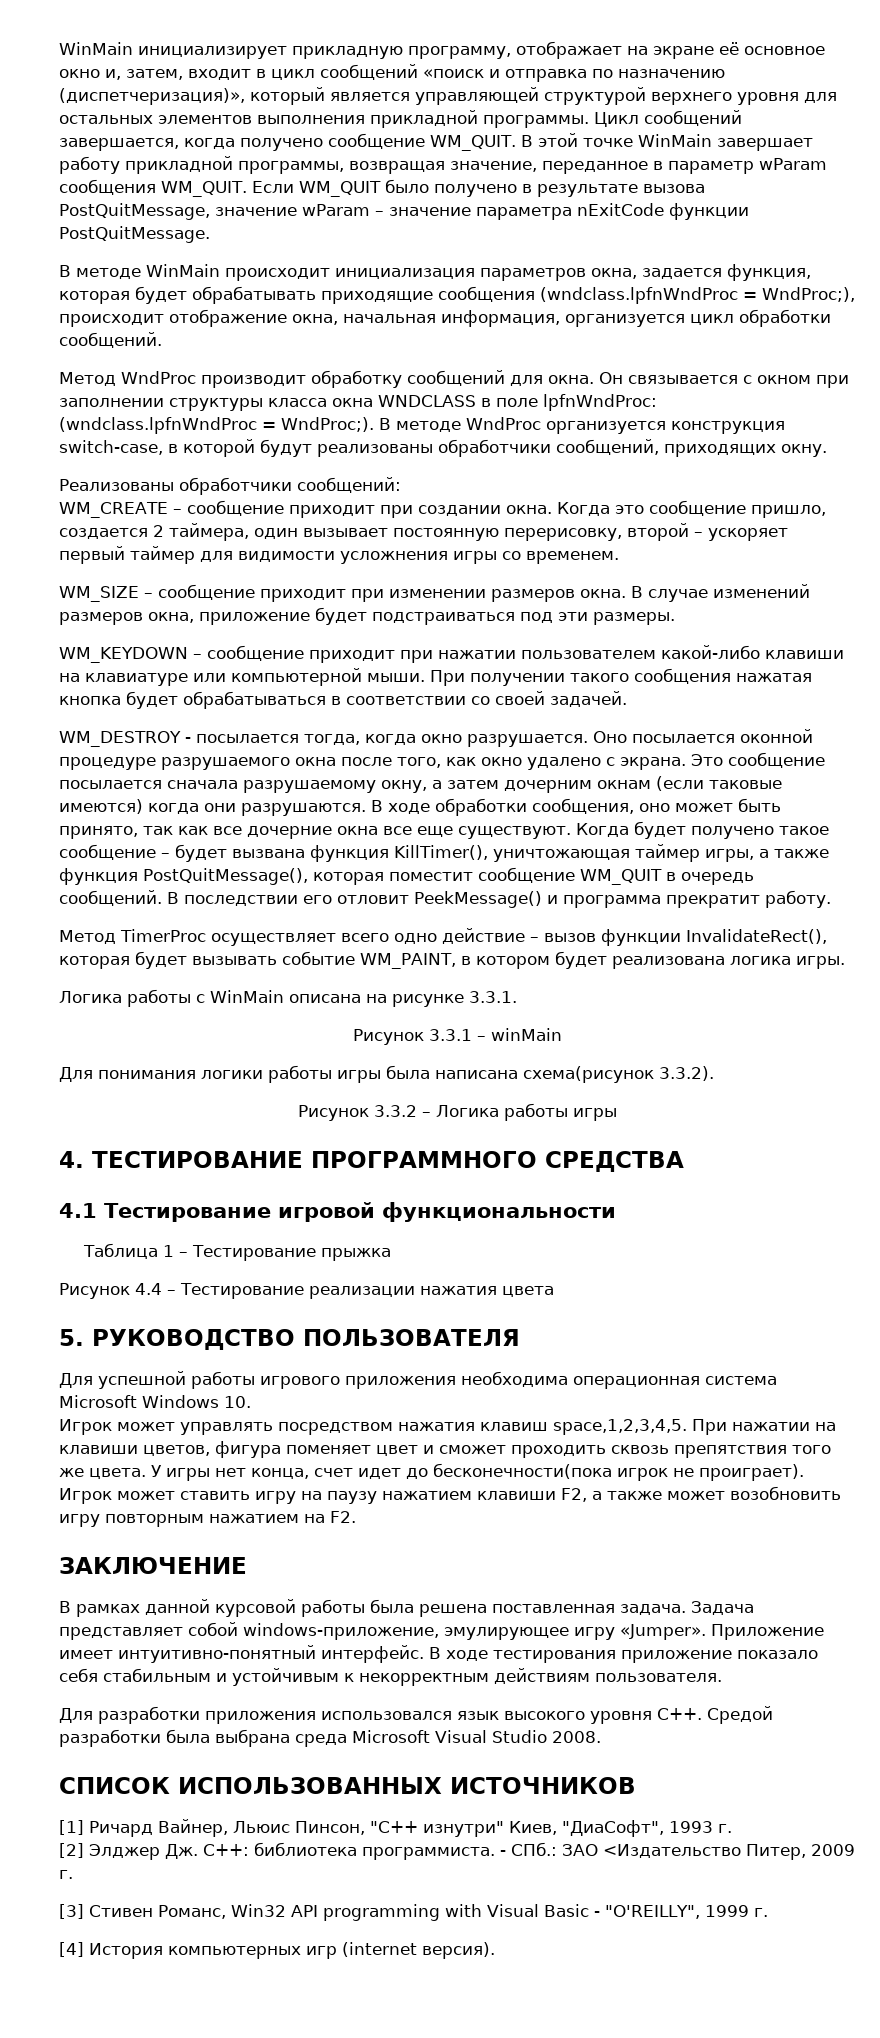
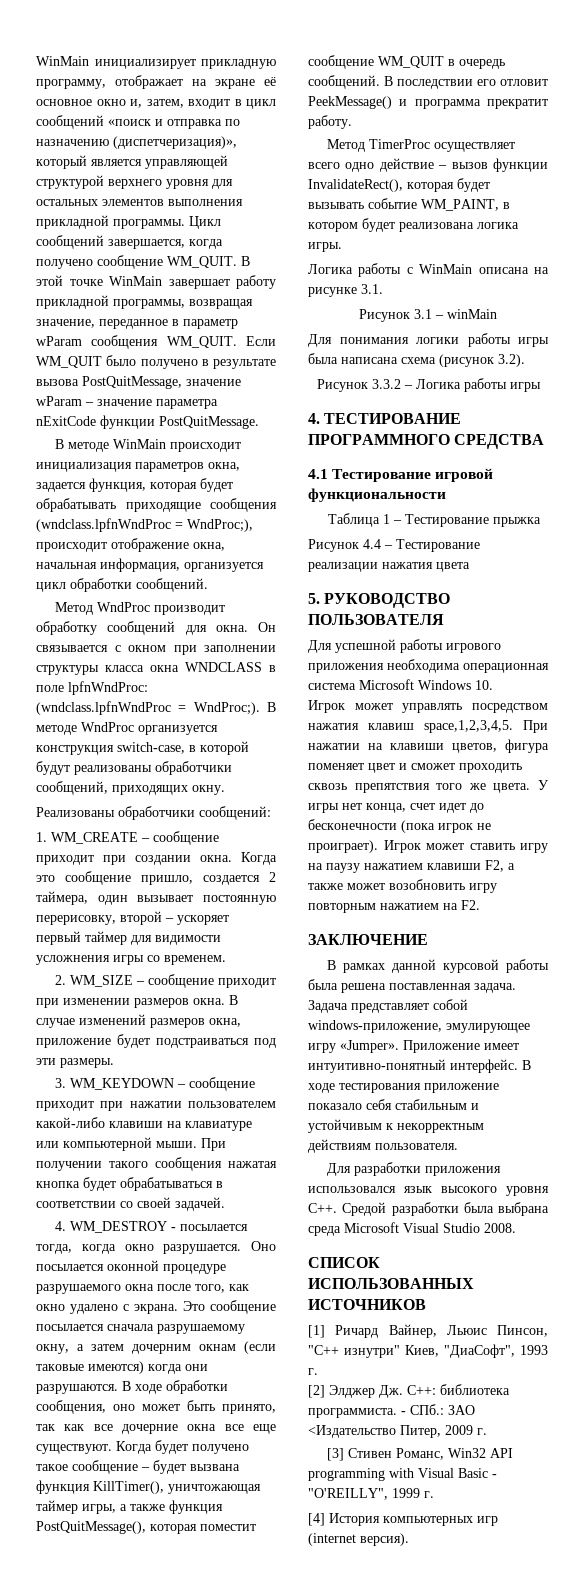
(401, 485) none -> [36,832,47,842] 1.
(619, 557) none -> [54,975,66,985] 2.
(675, 618) none -> [54,1078,66,1088] 3.
(627, 699) none -> [54,1221,66,1231] 4.
[469,991,517,1003] [352,1029,472,1045] 3.3.1. // Рисунок 3.3.1 -> [361,284,383,294] [359,309,432,322] 3.1. // Рисунок 3.1
[523,1066,714,1083] схема(рисунок 3.3.2). -> [401,354,525,367] схема (рисунок 3.2).
[433,1463,612,1479] бесконечности(пока -> [308,819,435,833] бесконечности (пока

